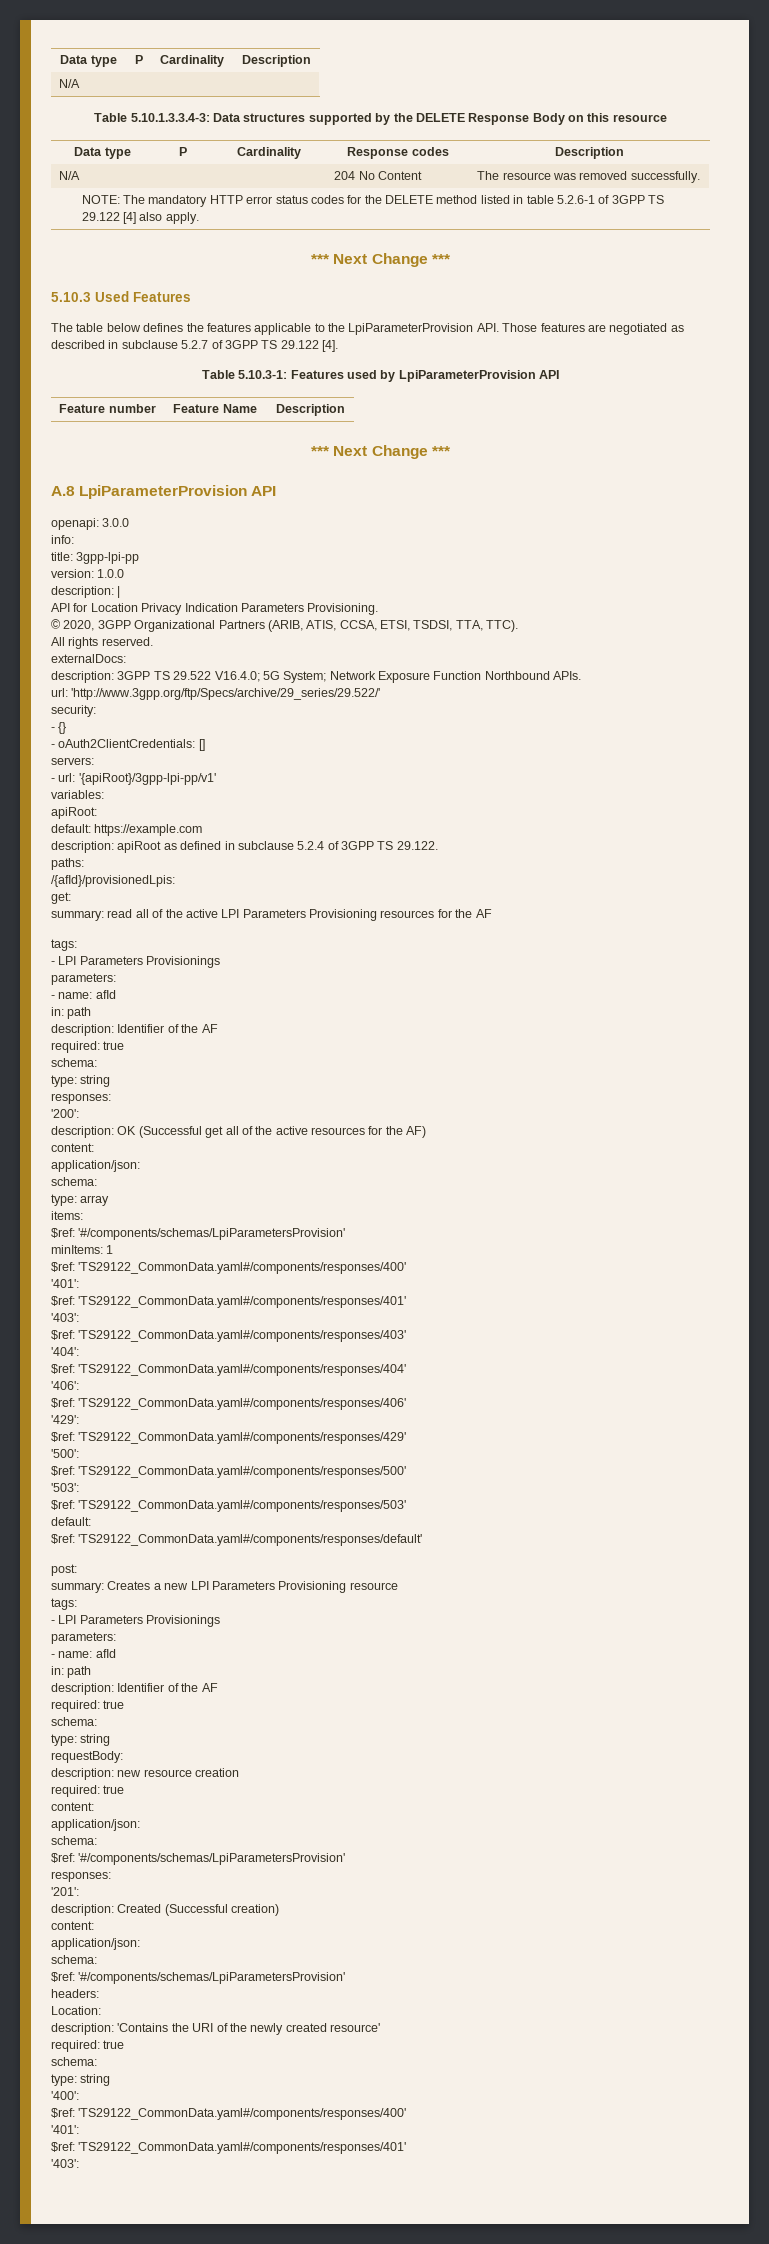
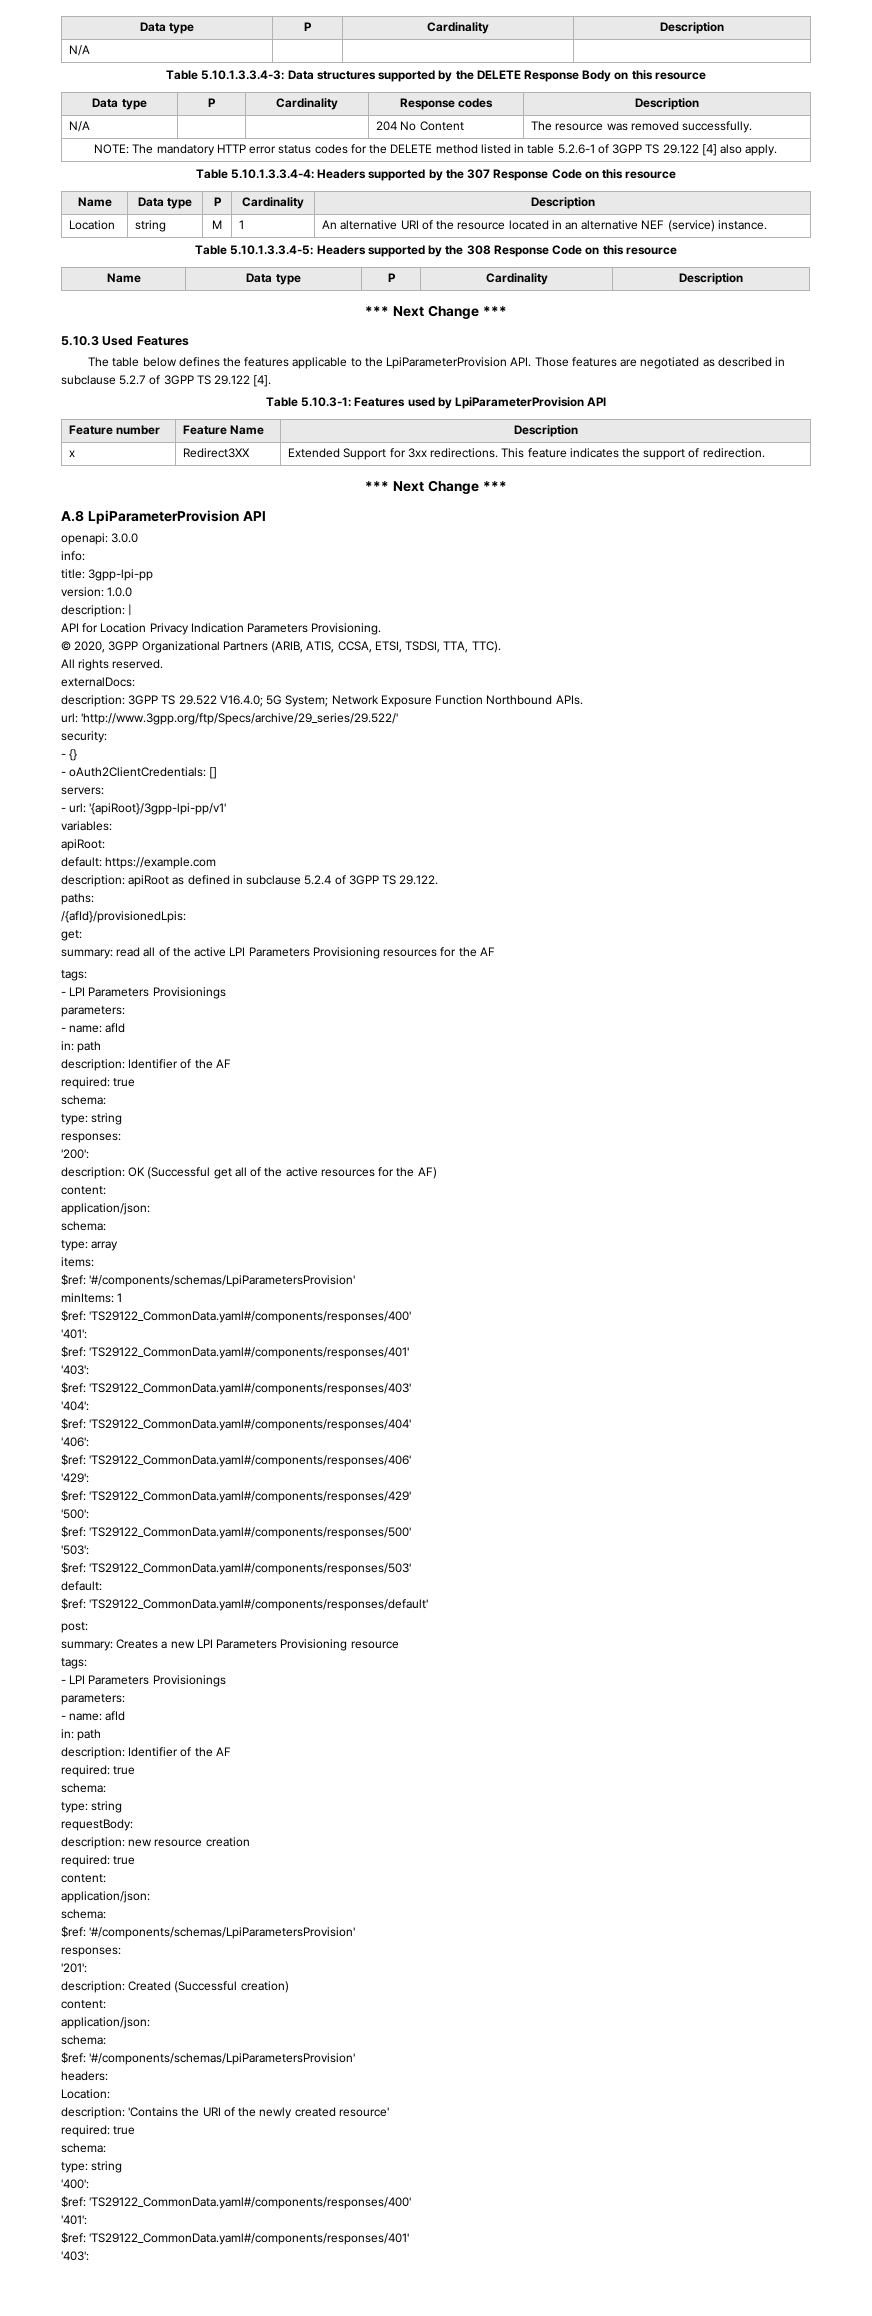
(199, 218) none -> [195,169,677,181] [77,197,112,207] [137,197,193,209] [213,197,222,206] [242,197,304,209] [530,197,595,209] [69,220,116,230] [135,220,167,232] [212,220,222,229] [239,220,245,229] [322,220,767,232] [195,245,677,257] [106,273,141,283] [246,273,301,285] [387,273,396,282] [485,273,548,285] [679,273,743,285] // Table 5.10.1.3.3.4-4: Headers supported by the 307 Response Code on this resource // Name | Data type | P | Cardinality | Description // Location | string | M | 1 | An alternative URI of the resource located in an alternative NEF (service) instance. // Table 5.10.1.3.3.4-5: Headers supported by the 308 Response Code on this resource // Name | Data type | P | Cardinality | Description
(345, 410) none -> [69,450,76,457] [183,448,251,458] [288,448,765,460] // x | Redirect3XX | Extended Support for 3xx redirections. This feature indicates the support of redirection.

